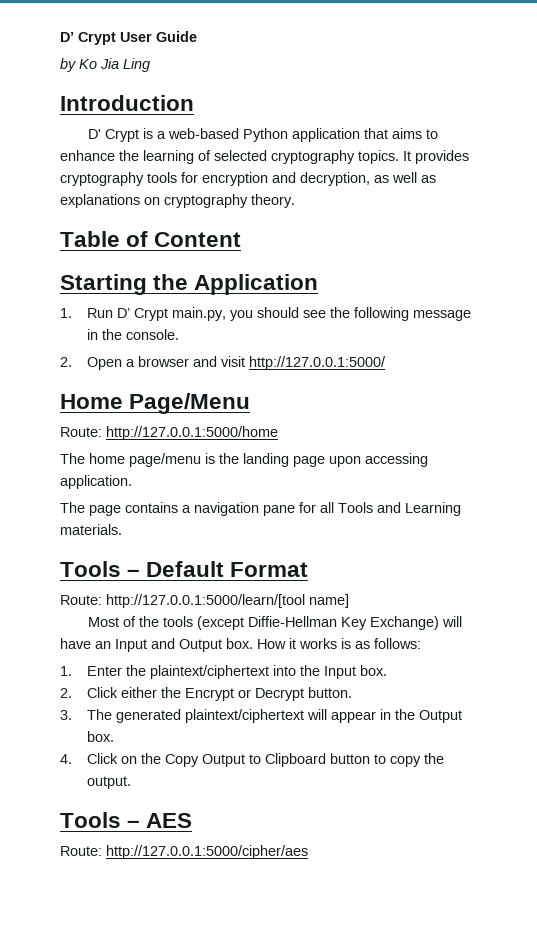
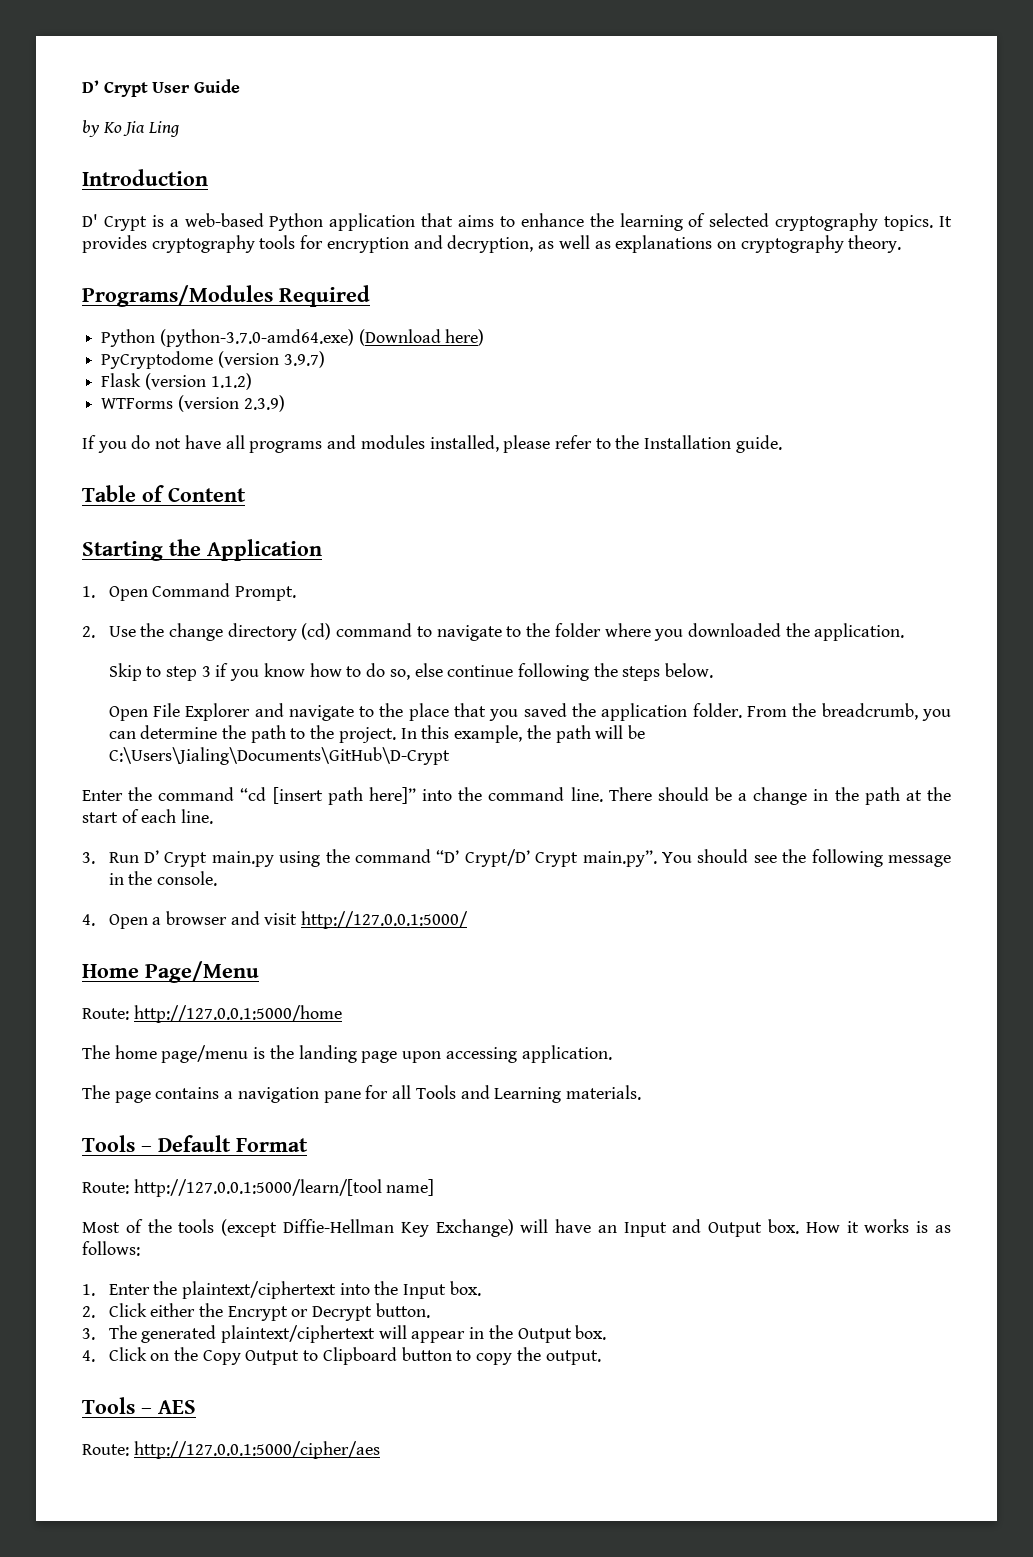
(295, 201) none -> [82,285,370,307] [101,329,485,347] [101,351,325,369] [101,373,252,390] [101,395,285,412] [82,435,782,453] // Programs/Modules Required // Python (python-3.7.0-amd64.exe) (Download here) // PyCryptodome (version 3.9.7) // Flask (version 1.1.2) // WTForms (version 2.3.9) // If you do not have all programs and modules installed, please refer to the Installation guide.
[87,307,254,321] Run D’ Crypt main.py, you -> [108,583,296,601] [82,623,905,641] [108,663,714,681] [108,703,951,721] [108,725,645,743] [108,747,450,765] [82,787,951,805] [82,809,214,824] [82,849,692,867] Open Command Prompt. // 2. Use the change directory (cd) command to navigate to the folder where you downloaded the application. // Skip to step 3 if you know how to do so, else continue following the steps below. // Open File Explorer and navigate to the place that you saved the application folder. From the breadcrumb, you can determine the path to the project. In this example, the path will be C:\Users\Jialing\Documents\GitHub\D-Crypt // Enter the command “cd [insert path here]” into the command line. There should be a change in the path at the start of each line. // 3. Run D’ Crypt main.py using the command “D’ Crypt/D’ Crypt main.py”. You
[60,357,72,367] 2. -> [82,914,95,926] 4.

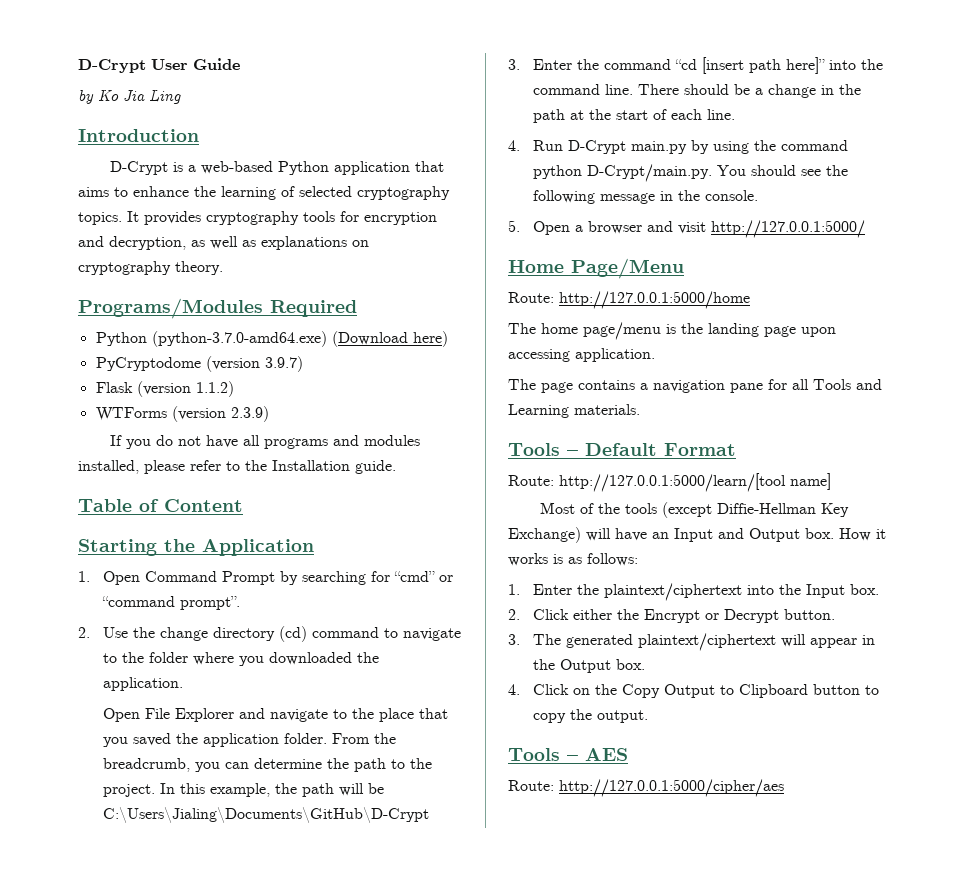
[82,80,148,97] D’ Crypt -> [78,59,146,73] D-Crypt
[82,214,147,231] D' Crypt -> [110,161,169,175] D-Crypt
[234,586,296,601] Prompt. -> [221,571,453,585] [101,596,240,610] Prompt by searching for “cmd” or “command prompt”.
[108,663,714,681] // Skip to step 3 if you know how to do so, else continue following the steps below. -> (183, 684) none
(450, 756) none -> [508,59,520,70] 3.
[82,849,657,867] 3. Run D’ Crypt main.py using the command “D’ Crypt/D’ Crypt main.py”. -> [508,140,848,154] [532,164,712,182] 4. Run D-Crypt main.py by using the command python D-Crypt/main.py.
[82,914,95,926] 4. -> [508,220,520,232] 5.

